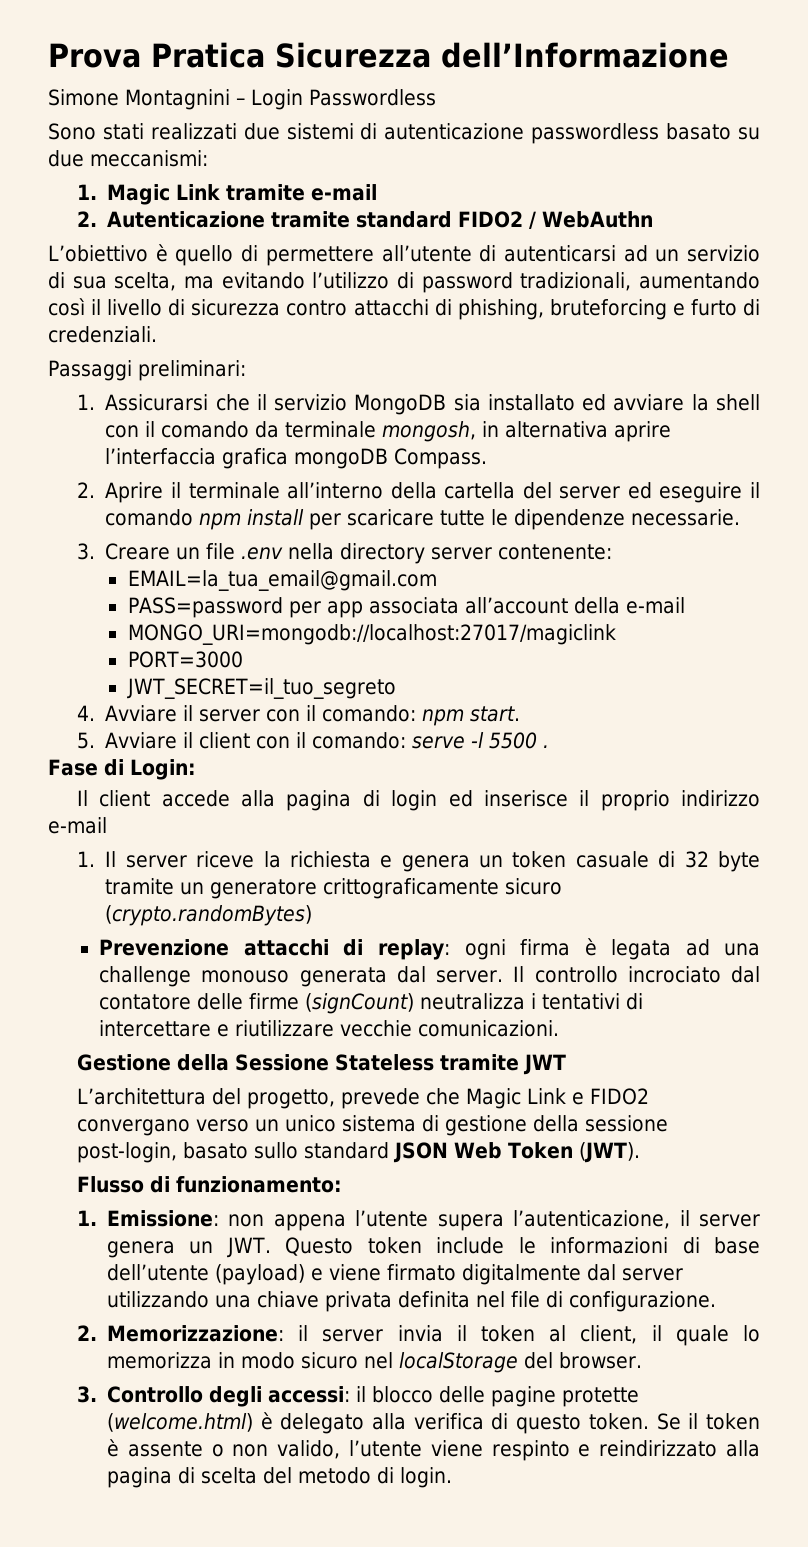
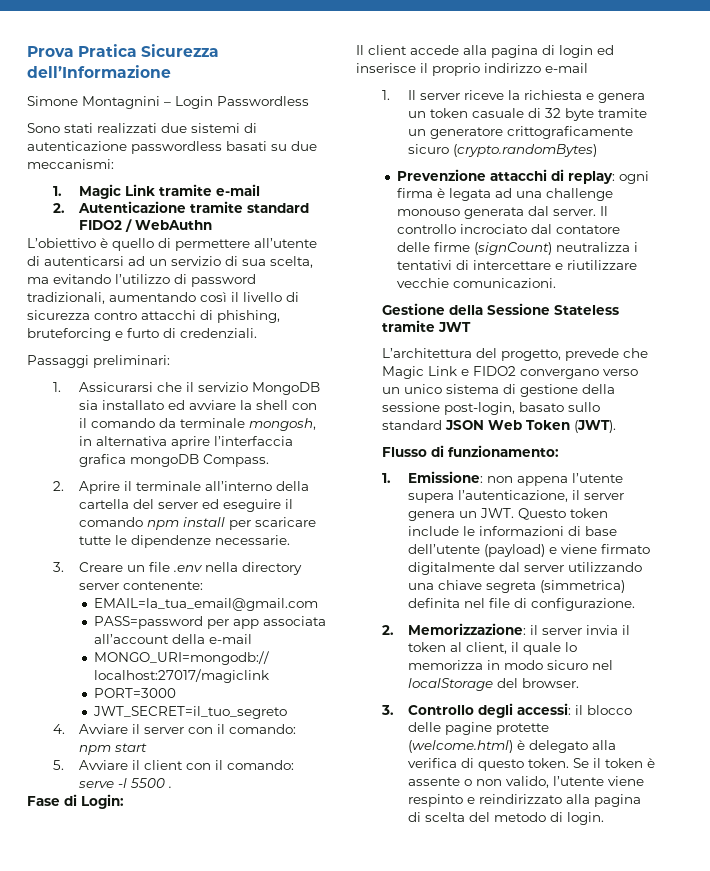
[666,123,732,140] basato -> [226,141,267,151] basati
[470,706,521,722] start. -> [114,743,148,752] start
[324,1291,392,1312] privata -> [486,580,626,593] segreta (simmetrica)

